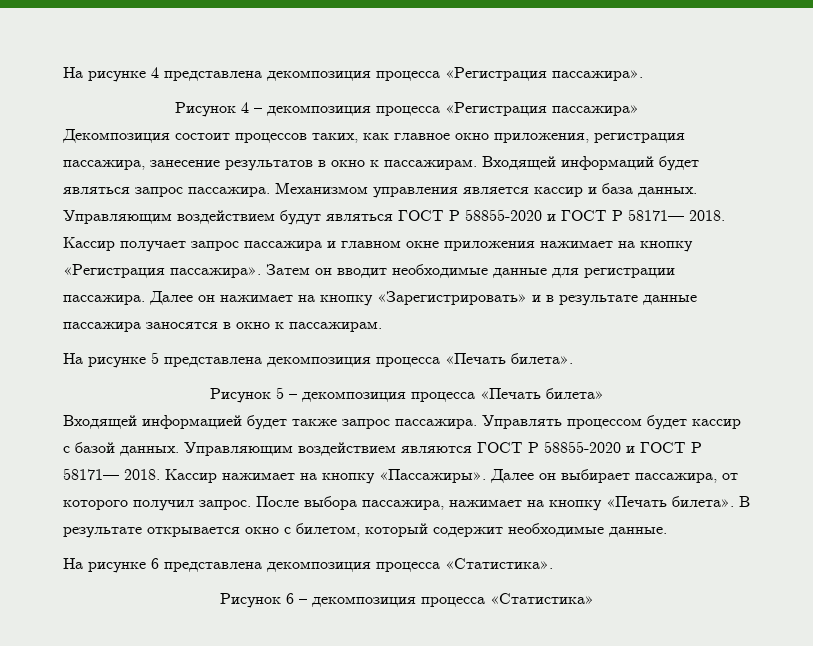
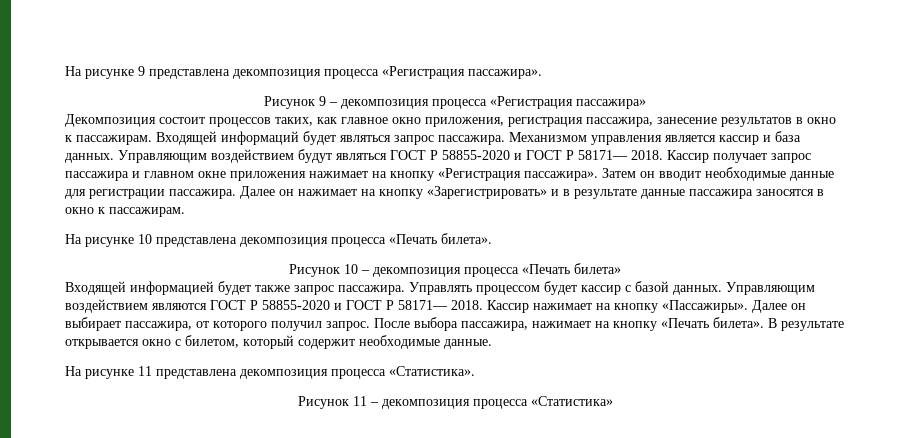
[63,67,159,82] На рисунке 4 -> [65,66,145,79] На рисунке 9
[240,102,249,113] 4 -> [319,96,326,106] 9
[151,352,159,364] 5 -> [138,234,152,244] 10
[275,387,284,399] 5 -> [344,264,358,274] 10
[151,558,159,569] 6 -> [138,366,152,376] 11
[285,593,294,604] 6 -> [352,396,367,406] 11

